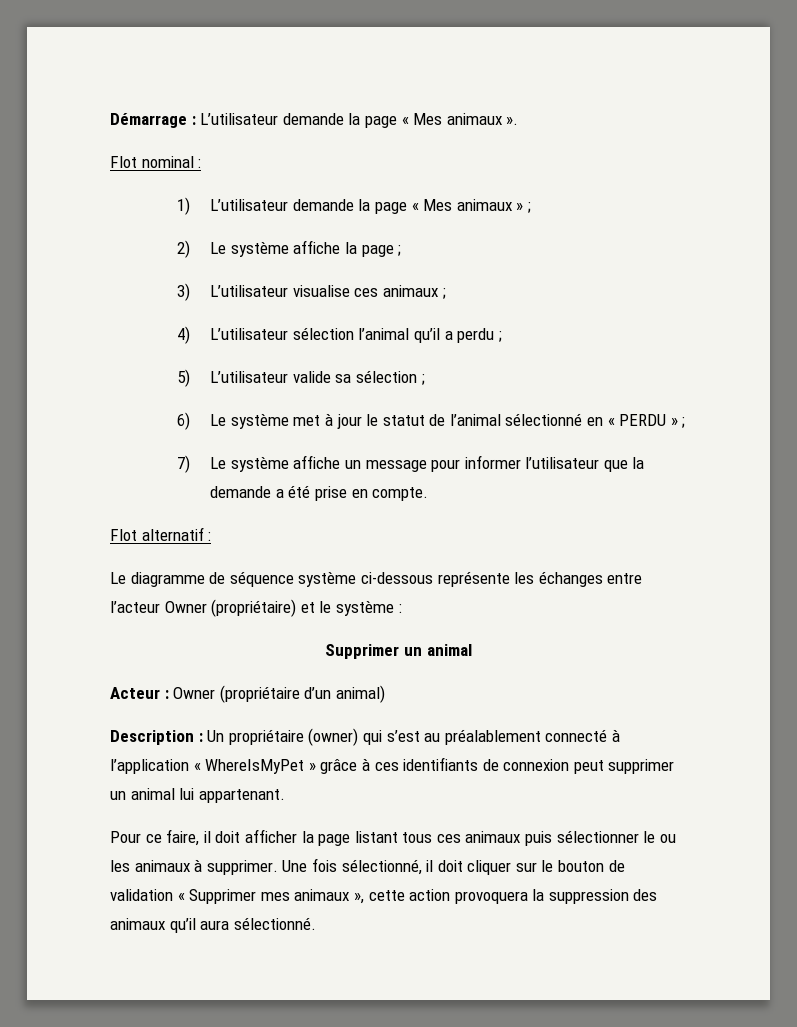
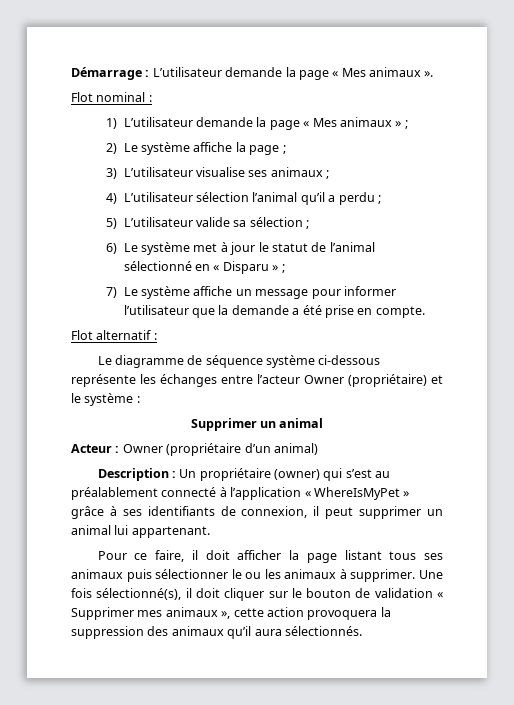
[354,288,379,297] ces -> [248,170,268,177] ses
[619,414,667,426] PERDU -> [222,261,269,274] Disparu
[374,762,399,771] ces -> [122,509,142,516] ses
[503,759,570,771] connexion -> [241,506,320,518] connexion, il
[436,834,461,843] ces -> [424,553,443,560] ses
[341,859,422,875] sélectionné, -> [96,588,182,600] sélectionné(s),
[233,917,316,930] sélectionné. -> [284,626,362,636] sélectionnés.

